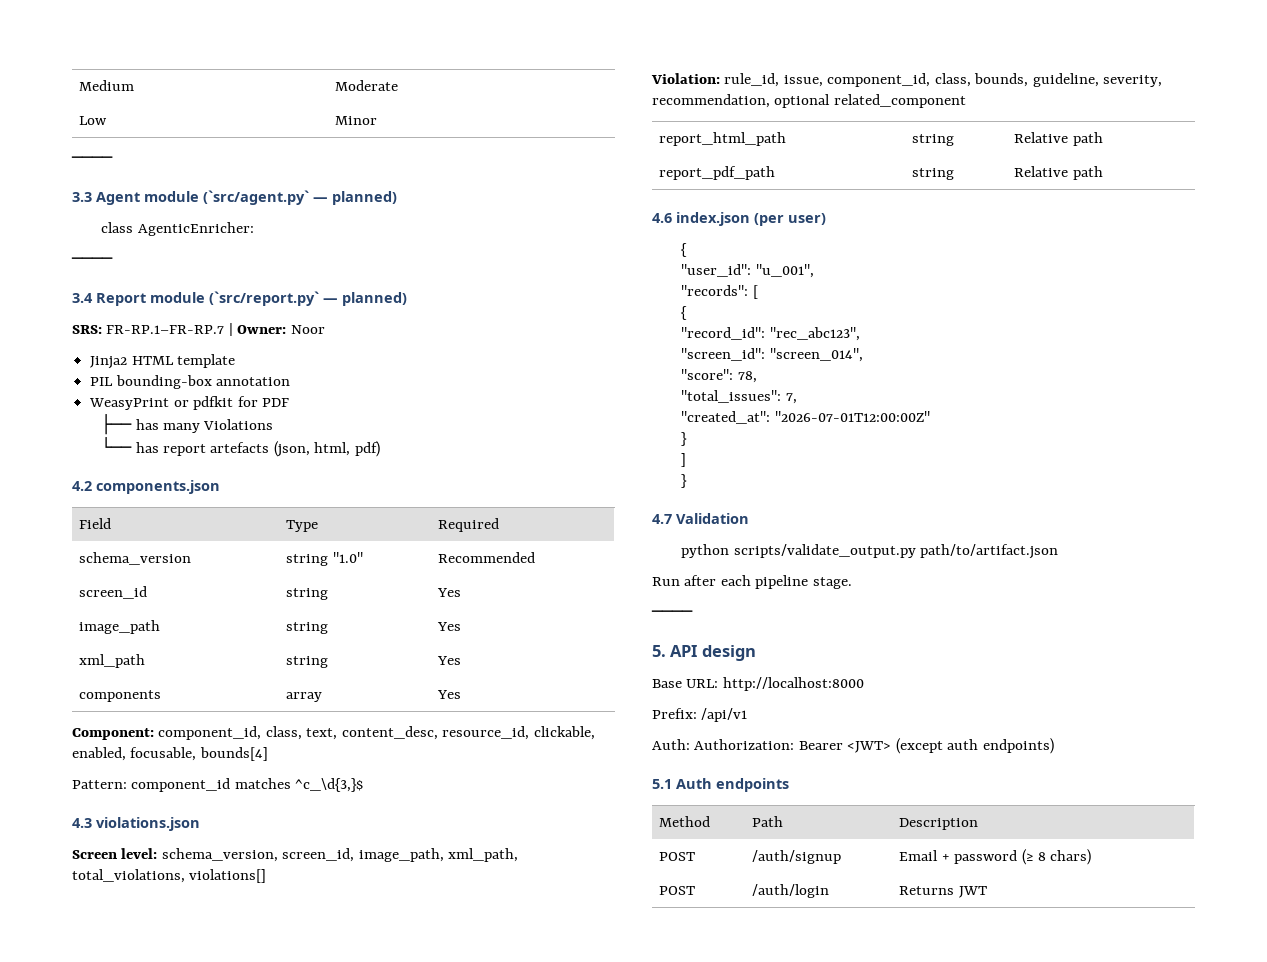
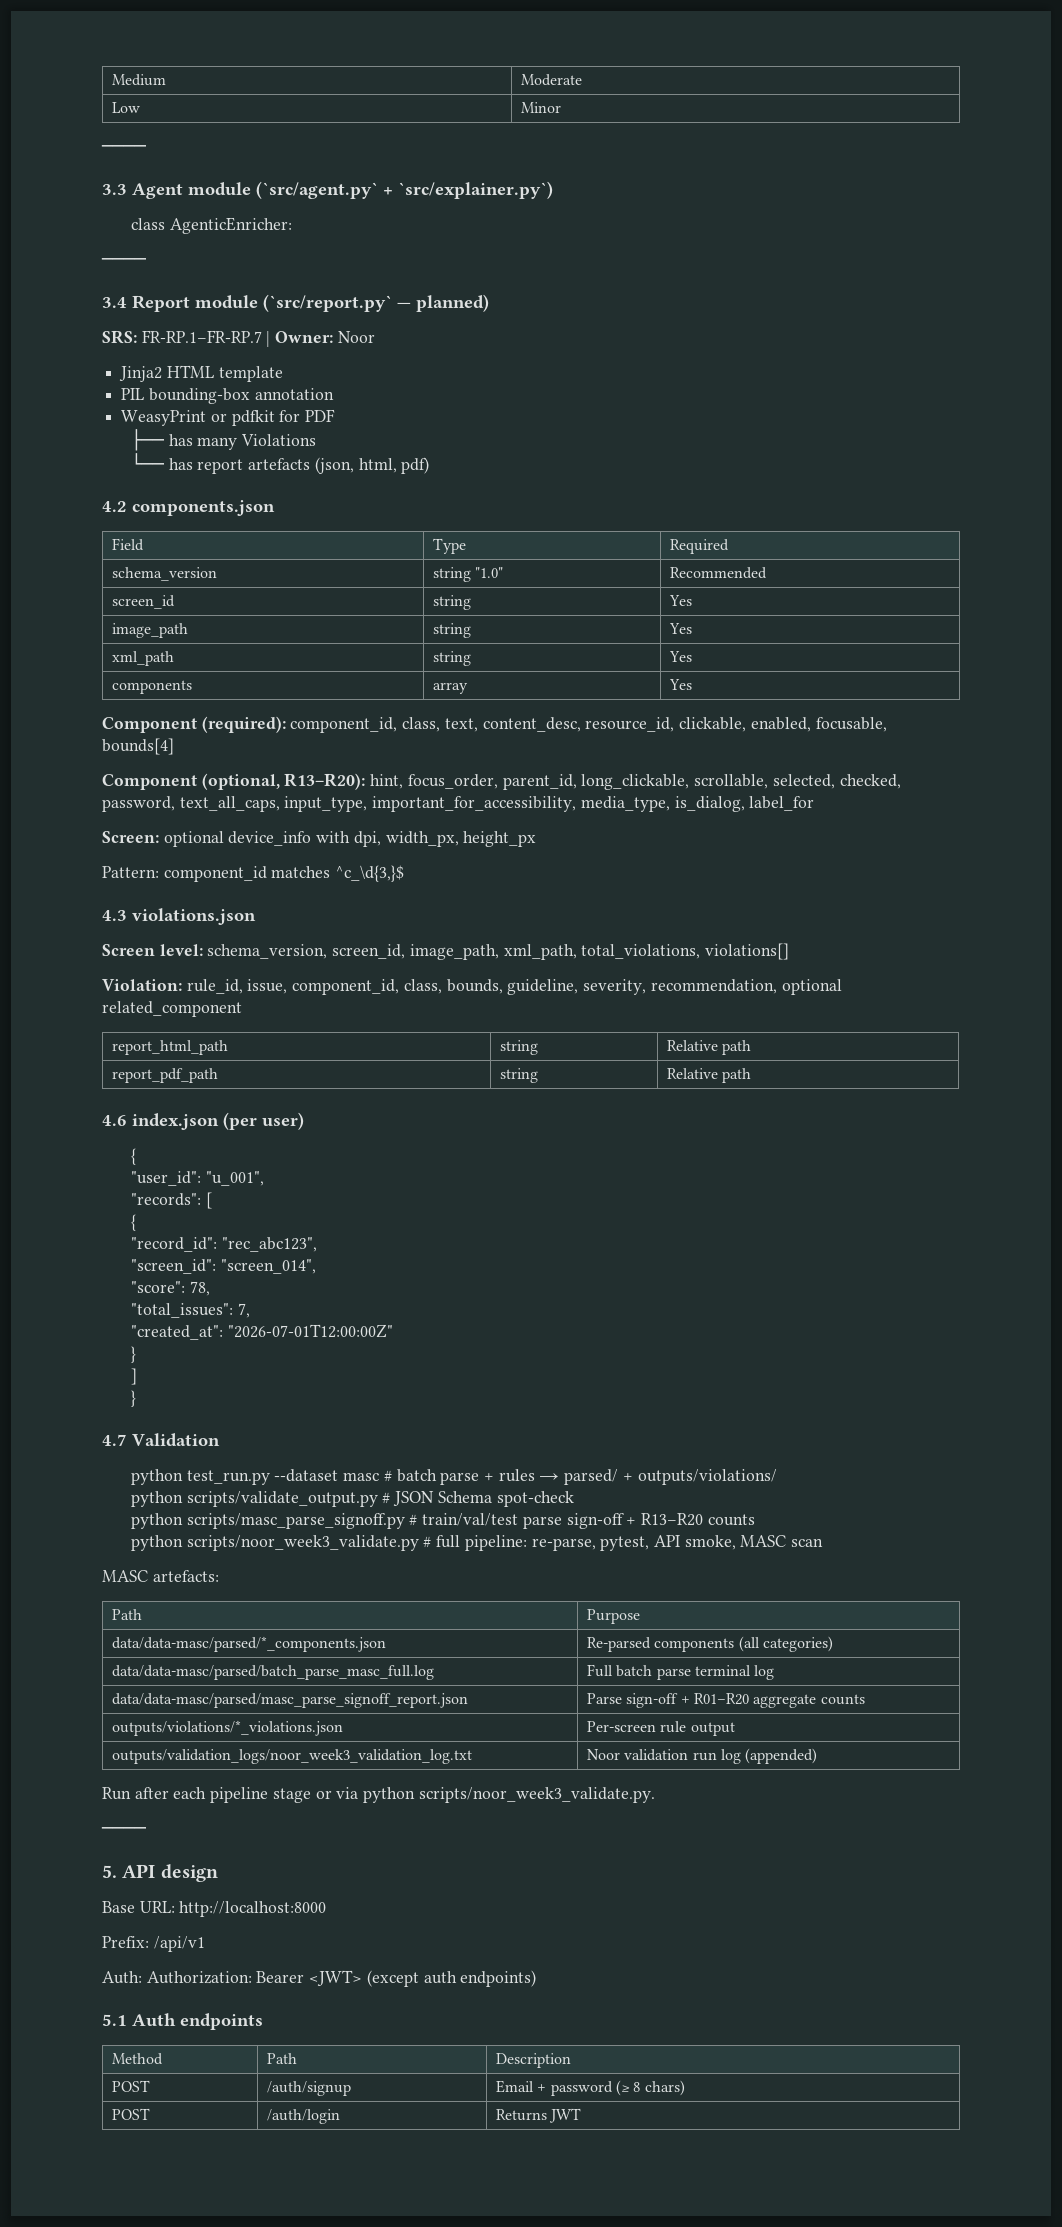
[313,191,397,205] — planned) -> [383,181,553,199] + `src/explainer.py`)
[72,728,154,740] Component: -> [102,716,286,733] Component (required):
(268, 754) none -> [102,773,901,790] [102,796,815,812] [102,831,537,847] // Component (optional, R13–R20): hint, focus_order, parent_id, long_clickable, scrollable, selected, checked, password, text_all_caps, input_type, important_for_accessibility, media_type, is_dialog, label_for // Screen: optional device_info with dpi, width_px, height_px
[733,544,1058,559] scripts/validate_output.py path/to/artifact.json -> [186,1469,777,1485] [130,1491,574,1507] [130,1513,755,1529] [130,1535,824,1551] [102,1570,219,1582] [111,1609,142,1620] [586,1609,640,1624] [111,1636,386,1652] [586,1636,833,1652] [111,1665,434,1680] [586,1664,775,1680] [111,1693,468,1708] [586,1693,865,1708] [111,1720,343,1736] [586,1721,735,1736] [111,1749,472,1764] [586,1748,818,1764] test_run.py --dataset masc # batch parse + rules → parsed/ + outputs/violations/ // python scripts/validate_output.py # JSON Schema spot-check // python scripts/masc_parse_signoff.py # train/val/test parse sign-off + R13–R20 counts // python scripts/noor_week3_validate.py # full pipeline: re-parse, pytest, API smoke, MASC scan // MASC artefacts: // Path | Purpose // data/data-masc/parsed/*_components.json | Re-parsed components (all categories) // data/data-masc/parsed/batch_parse_masc_full.log | Full batch parse terminal log // data/data-masc/parsed/masc_parse_signoff_report.json | Parse sign-off + R01–R20 aggregate counts // outputs/violations/*_violations.json | Per-screen rule output // outputs/validation_logs/noor_week3_validation_log.txt | Noor validation run log (appended)
[812,577,852,589] stage. -> [272,1787,655,1803] stage or via python scripts/noor_week3_validate.py.

